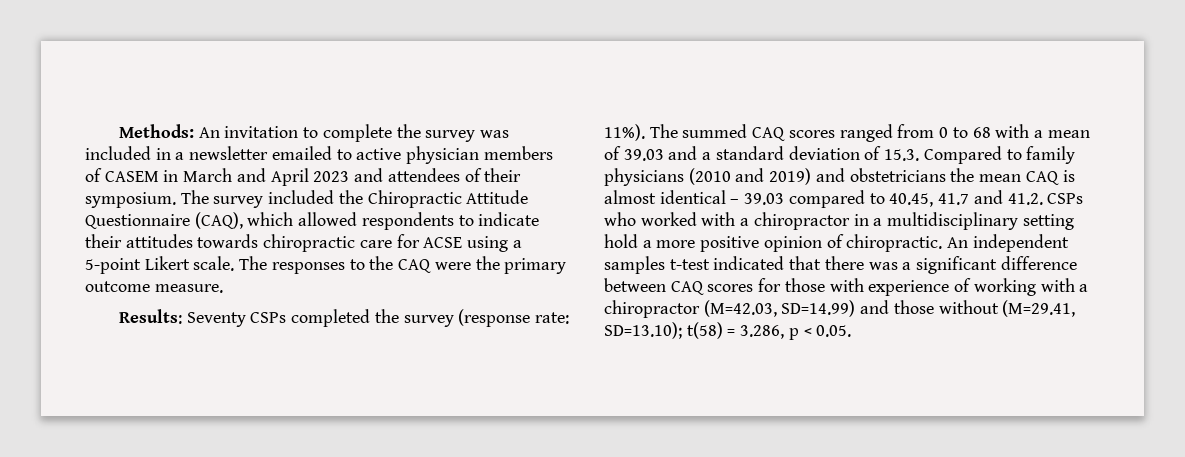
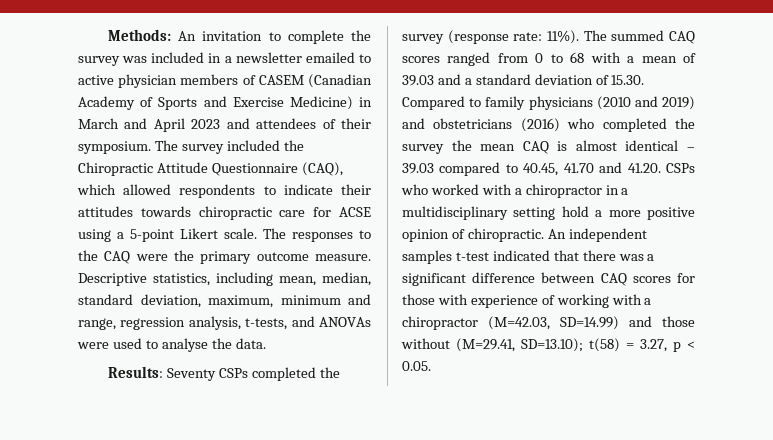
(159, 176) none -> [308,74,372,88] [78,96,353,110] (Canadian Academy of Sports and Exercise Medicine)
(223, 288) none -> [78,272,371,286] [78,294,371,308] [78,316,371,330] [77,338,266,352] Descriptive statistics, including mean, median, standard deviation, maximum, minimum and range, regression analysis, t-tests, and ANOVAs were used to analyse the data.
[884,149,920,161] 15.3. -> [611,75,645,85] 15.30.
(946, 175) none -> [520,118,695,132] [402,144,444,154] (2016) who completed the survey
[938,190,1043,205] 41.7 and 41.2. -> [563,162,661,173] 41.70 and 41.20.
[740,325,785,339] 3.286, -> [640,339,667,352] 3.27,

